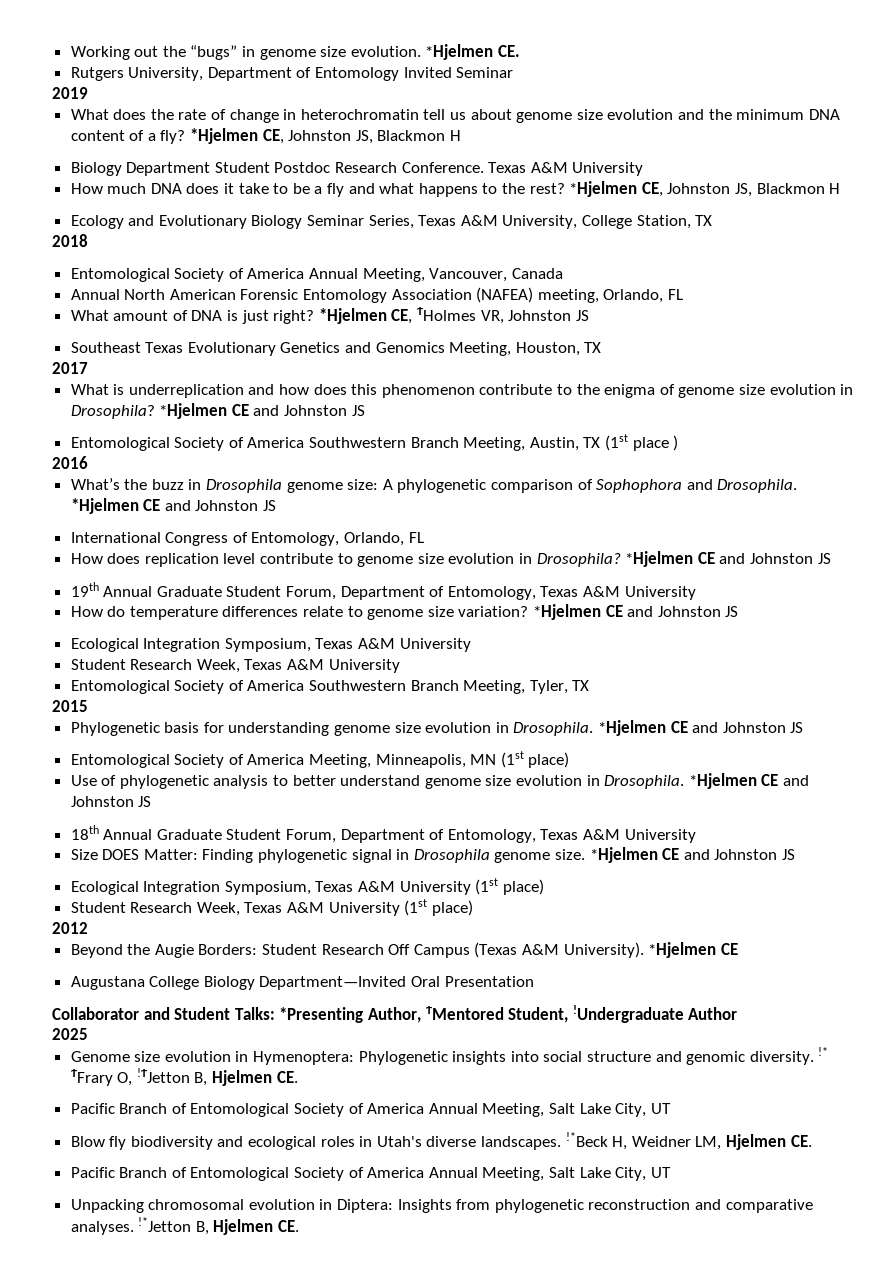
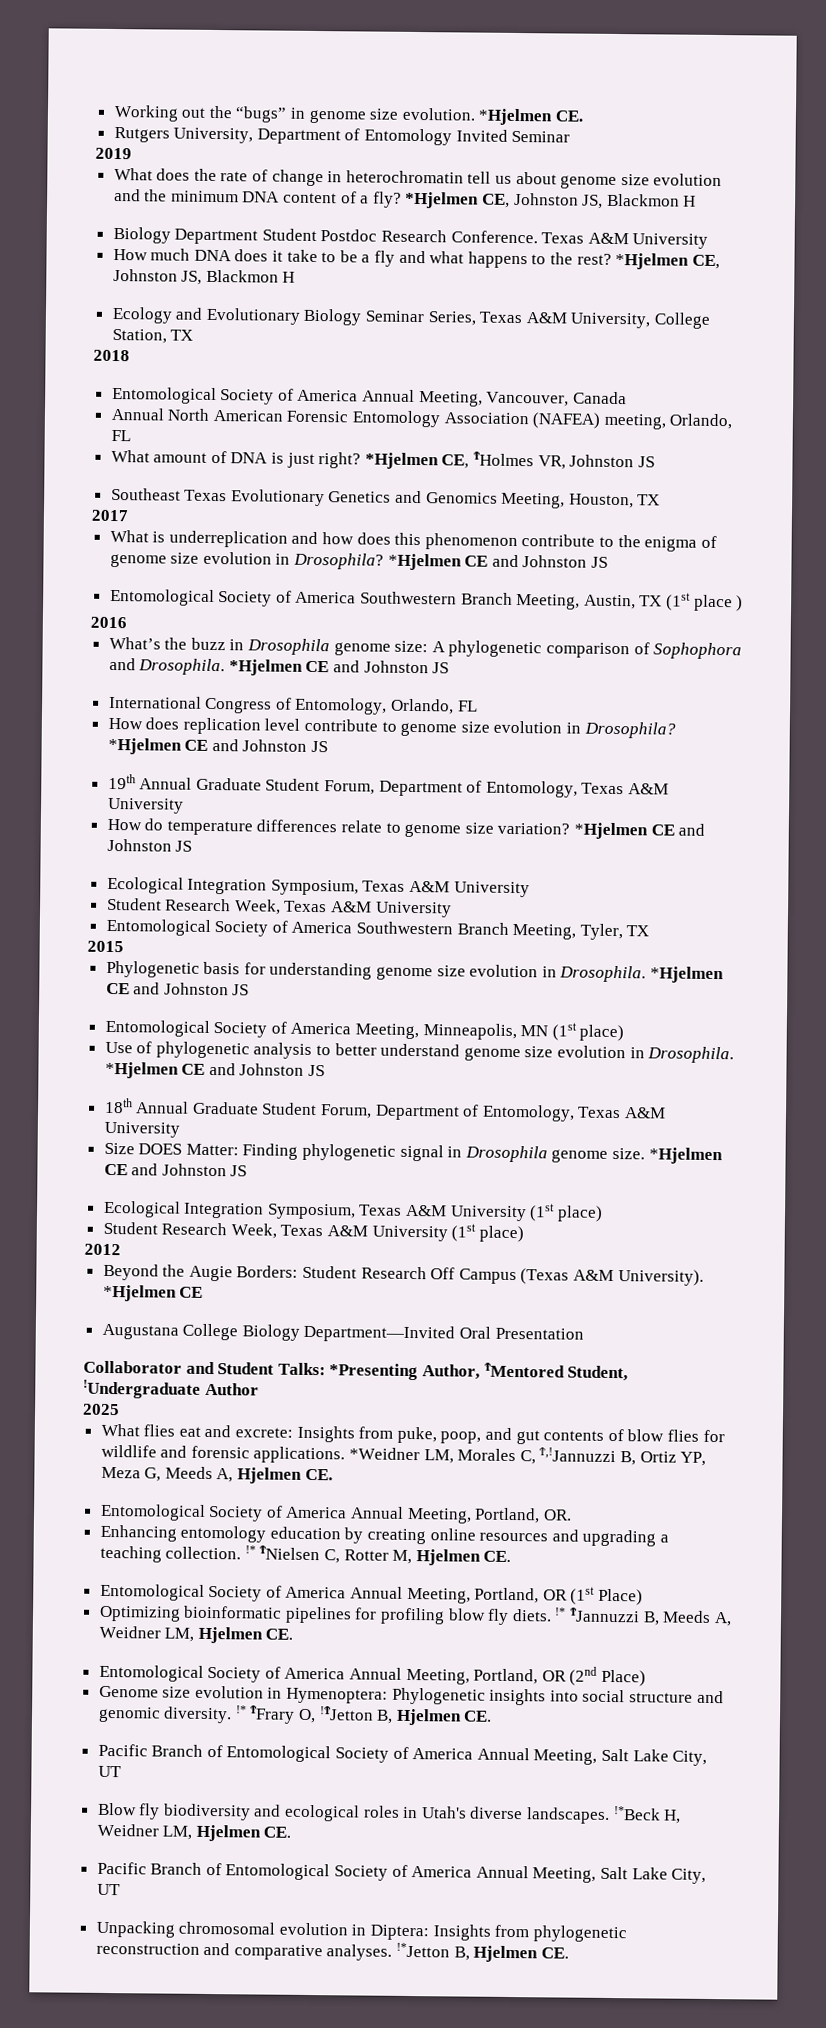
(88, 1034) none -> [100,1423,725,1445] [100,1444,707,1466] [100,1466,333,1484] [99,1503,572,1524] [99,1524,670,1547] [99,1545,512,1566] [99,1583,644,1606] [98,1605,732,1627] [98,1625,294,1644] [98,1664,647,1687] // What flies eat and excrete: Insights from puke, poop, and gut contents of blow flies for wildlife and forensic applications. *Weidner LM, Morales C, Ϯ,!Jannuzzi B, Ortiz YP, Meza G, Meeds A, Hjelmen CE. // Entomological Society of America Annual Meeting, Portland, OR. // Enhancing entomology education by creating online resources and upgrading a teaching collection. !* ϮNielsen C, Rotter M, Hjelmen CE. // Entomological Society of America Annual Meeting, Portland, OR (1st Place) // Optimizing bioinformatic pipelines for profiling blow fly diets. !* ϮJannuzzi B, Meeds A, Weidner LM, Hjelmen CE. // Entomological Society of America Annual Meeting, Portland, OR (2nd Place)

